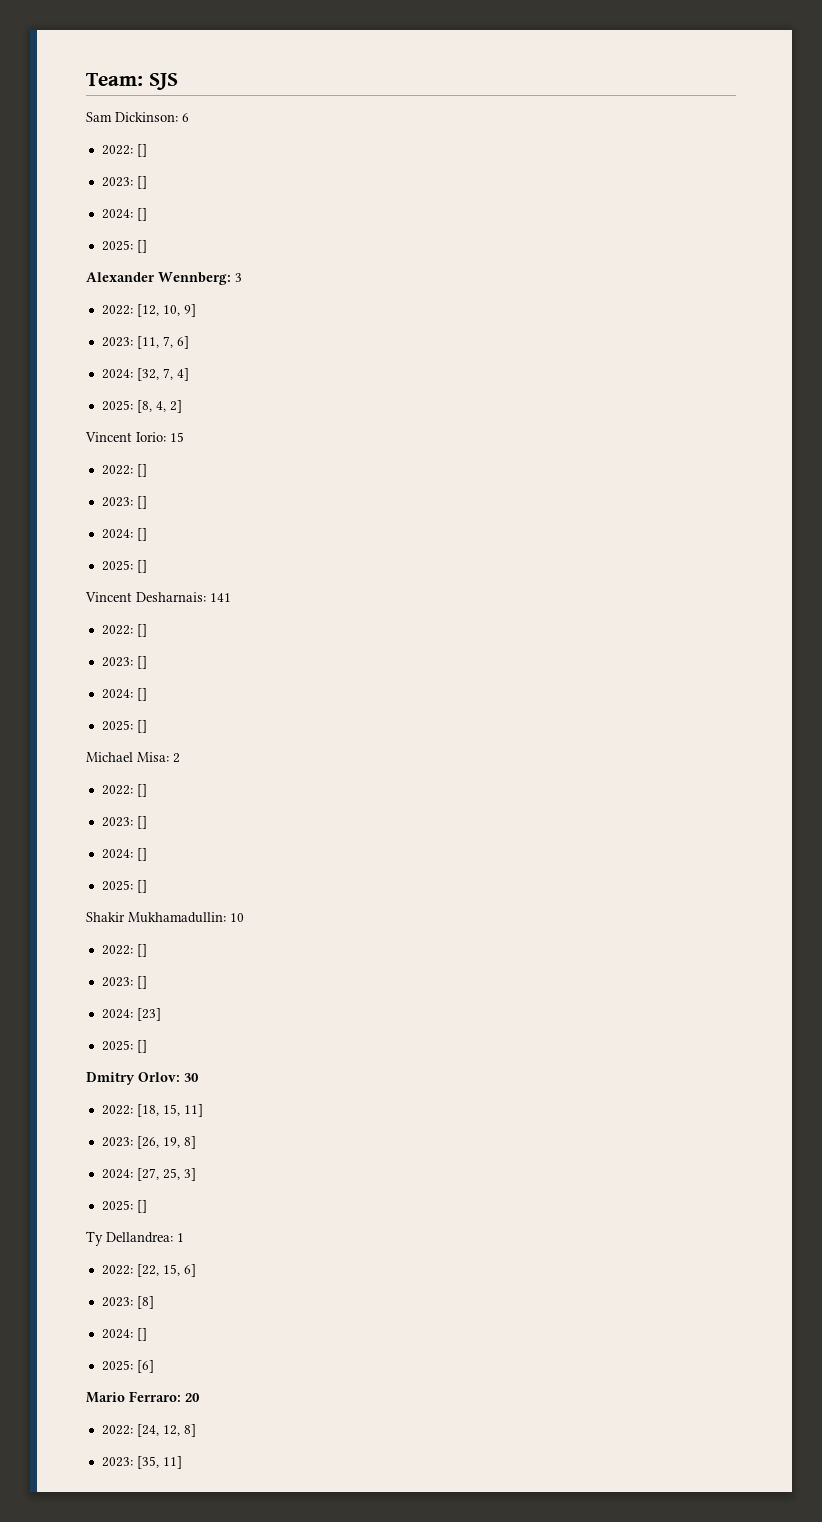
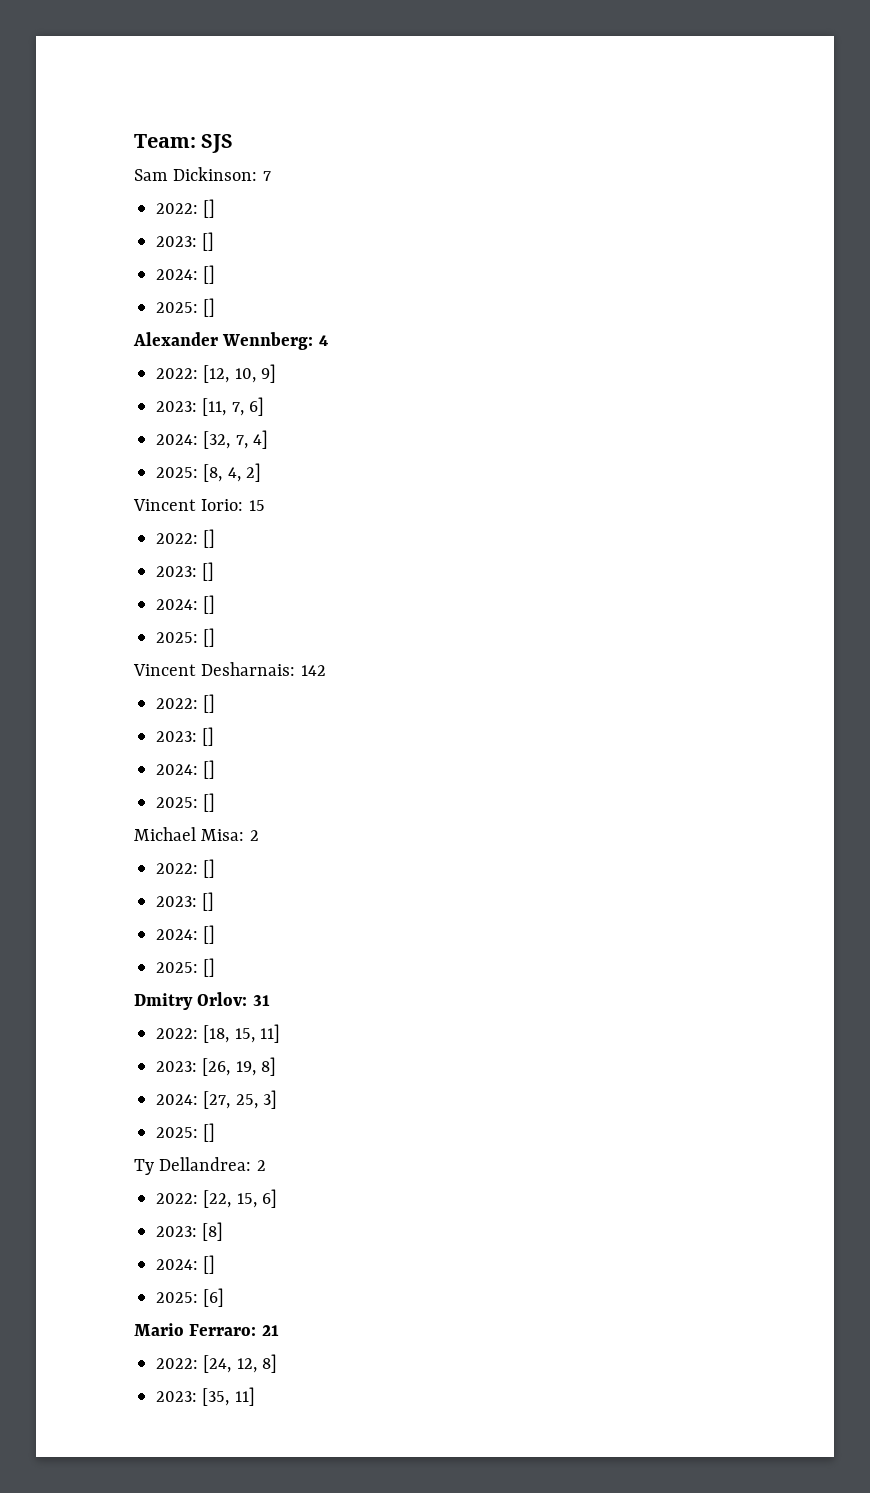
[182,113,189,122] 6 -> [262,171,271,181] 7
[235,273,242,282] 3 -> [318,335,328,346] 4
[210,593,231,602] 141 -> [300,665,326,676] 142
[86,912,244,923] [101,944,147,957] [101,976,147,989] [101,1008,161,1021] [101,1040,147,1053] // Shakir Mukhamadullin: 10 // 2022: [] // 2023: [] // 2024: [23] // 2025: [] -> (216, 967) none
[184,1073,199,1082] 30 -> [252,995,270,1006] 31
[177,1233,184,1242] 1 -> [256,1160,266,1171] 2
[185,1393,200,1402] 20 -> [261,1325,279,1336] 21

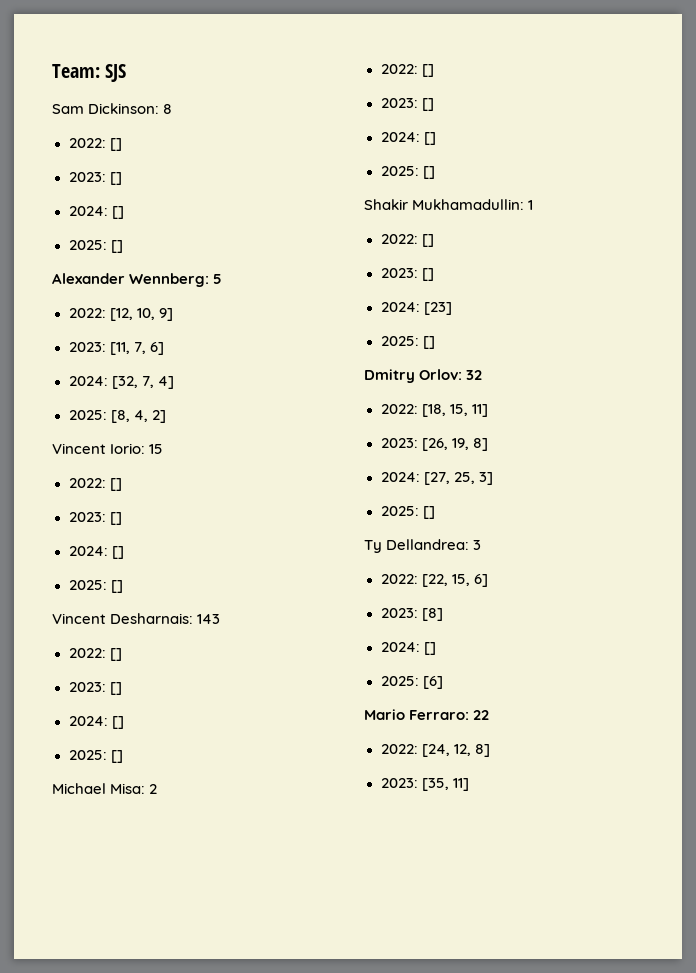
[262,171,271,181] 7 -> [163,104,173,114] 8
[318,335,328,346] 4 -> [213,274,223,284] 5
[300,665,326,676] 142 -> [197,614,221,624] 143
(216, 967) none -> [364,199,534,210] [380,234,434,247] [380,268,434,281] [380,302,452,315] [380,336,435,349] // Shakir Mukhamadullin: 1 // 2022: [] // 2023: [] // 2024: [23] // 2025: []
[252,995,270,1006] 31 -> [466,370,483,380] 32
[256,1160,266,1171] 2 -> [473,540,482,550] 3
[261,1325,279,1336] 21 -> [473,710,490,720] 22

